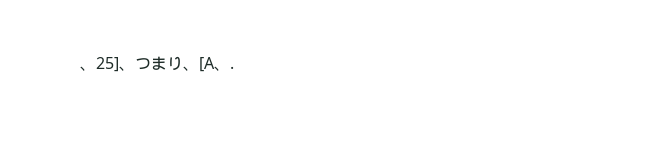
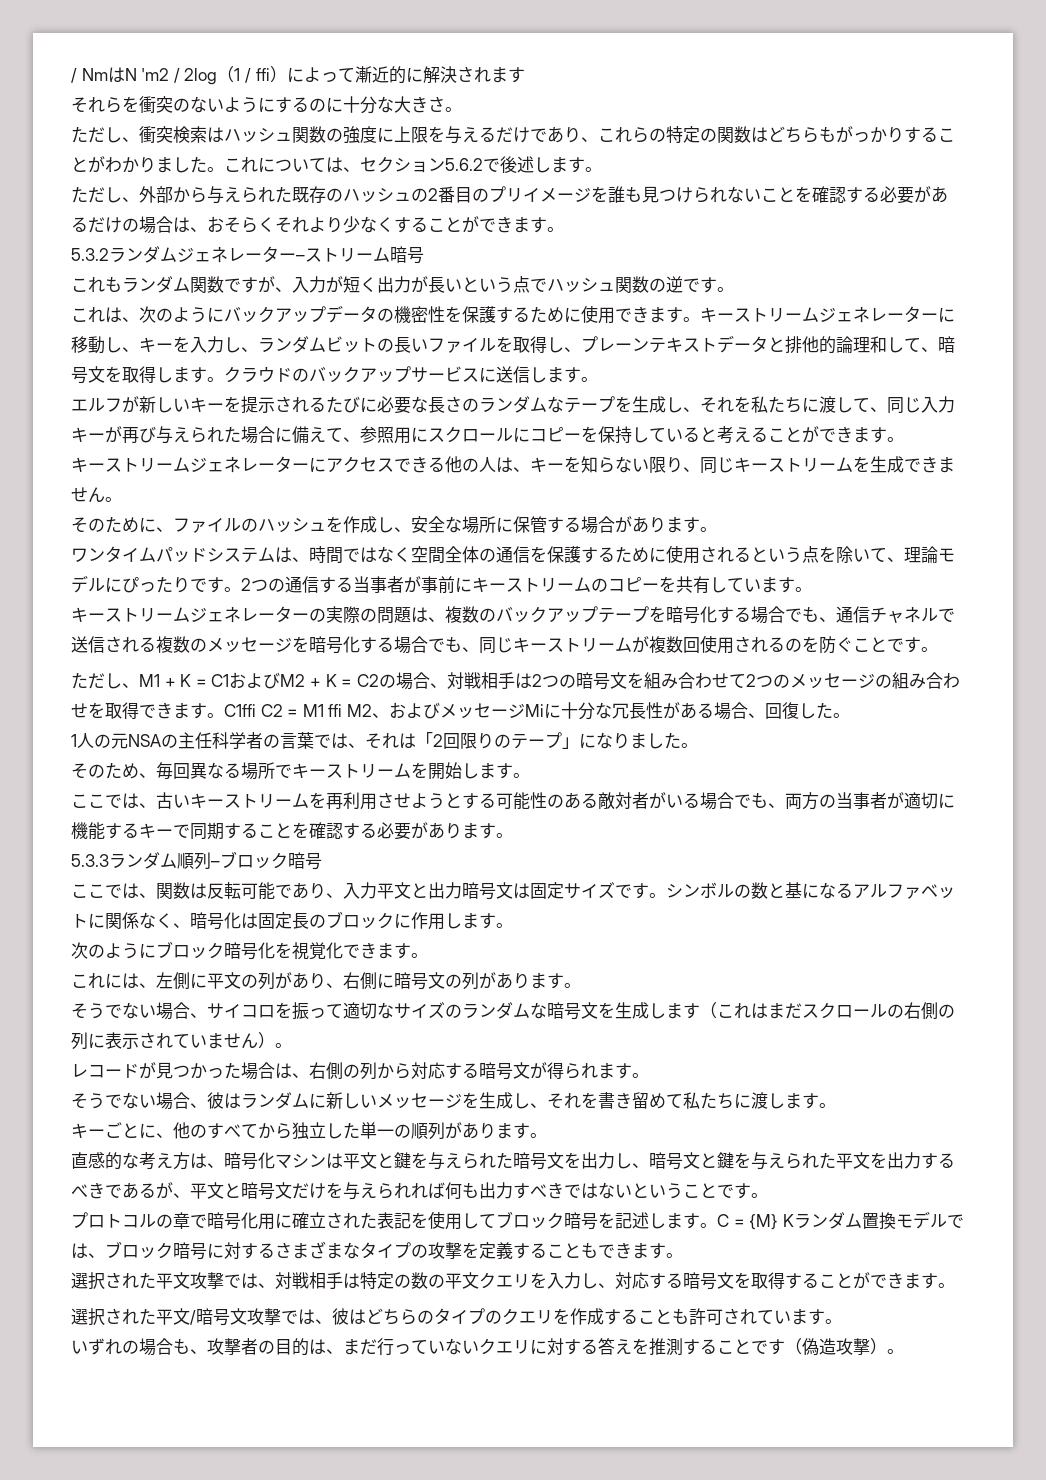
[80,56,234,72] 、25]、つまり、[A、. -> [71,66,525,85] [71,96,462,114] [71,126,955,144] [71,156,602,173] [71,186,948,204] [71,216,564,234] [71,246,424,264] [71,276,734,293] [71,305,955,324] [71,335,955,354] [71,366,598,384] [71,396,955,414] [71,426,904,444] [71,456,955,474] [71,487,122,503] [71,516,717,534] [71,545,955,564] [71,575,812,594] [71,606,955,624] [71,635,938,654] [71,672,960,690] [71,702,850,720] [71,732,698,749] [71,762,530,780] [71,792,955,810] [71,822,513,840] [71,851,322,870] [71,882,955,900] [71,911,513,930] [71,941,428,960] [71,972,581,990] [71,1002,955,1020] [71,1032,292,1050] [71,1062,649,1080] [71,1092,836,1110] [71,1122,547,1140] [71,1152,955,1170] [71,1182,768,1200] [71,1211,964,1230] [71,1241,683,1260] [71,1272,955,1290] [71,1308,842,1326] [71,1337,904,1356] / NmはN 'm2 / 2log（1 / ffi）によって漸近的に解決されます // それらを衝突のないようにするのに十分な大きさ。 // ただし、衝突検索はハッシュ関数の強度に上限を与えるだけであり、これらの特定の関数はどちらもがっかりすることがわかりました。これについては、セクション5.6.2で後述します。 // ただし、外部から与えられた既存のハッシュの2番目のプリイメージを誰も見つけられないことを確認する必要があるだけの場合は、おそらくそれより少なくすることができます。 // 5.3.2ランダムジェネレーター–ストリーム暗号 // これもランダム関数ですが、入力が短く出力が長いという点でハッシュ関数の逆です。 // これは、次のようにバックアップデータの機密性を保護するために使用できます。キーストリームジェネレーターに移動し、キーを入力し、ランダムビットの長いファイルを取得し、プレーンテキストデータと排他的論理和して、暗号文を取得します。クラウドのバックアップサービスに送信します。 // エルフが新しいキーを提示されるたびに必要な長さのランダムなテープを生成し、それを私たちに渡して、同じ入力キーが再び与えられた場合に備えて、参照用にスクロールにコピーを保持していると考えることができます。 // キーストリームジェネレーターにアクセスできる他の人は、キーを知らない限り、同じキーストリームを生成できません。 // そのために、ファイルのハッシュを作成し、安全な場所に保管する場合があります。 // ワンタイムパッドシステムは、時間ではなく空間全体の通信を保護するために使用されるという点を除いて、理論モデルにぴったりです。2つの通信する当事者が事前にキーストリームのコピーを共有しています。 // キーストリームジェネレーターの実際の問題は、複数のバックアップテープを暗号化する場合でも、通信チャネルで送信される複数のメッセージを暗号化する場合でも、同じキーストリームが複数回使用されるのを防ぐことです。 // ただし、M1 + K = C1およびM2 + K = C2の場合、対戦相手は2つの暗号文を組み合わせて2つのメッセージの組み合わせを取得できます。C1ffi C2 = M1 ffi M2、およびメッセージMiに十分な冗長性がある場合、回復した。 // 1人の元NSAの主任科学者の言葉では、それは「2回限りのテープ」になりました。 // そのため、毎回異なる場所でキーストリームを開始します。 // ここでは、古いキーストリームを再利用させようとする可能性のある敵対者がいる場合でも、両方の当事者が適切に機能するキーで同期することを確認する必要があります。 // 5.3.3ランダム順列–ブロック暗号 // ここでは、関数は反転可能であり、入力平文と出力暗号文は固定サイズです。シンボルの数と基になるアルファベットに関係なく、暗号化は固定長のブロックに作用します。 // 次のようにブロック暗号化を視覚化できます。 // これには、左側に平文の列があり、右側に暗号文の列があります。 // そうでない場合、サイコロを振って適切なサイズのランダムな暗号文を生成します（これはまだスクロールの右側の列に表示されていません）。 // レコードが見つかった場合は、右側の列から対応する暗号文が得られます。 // そうでない場合、彼はランダムに新しいメッセージを生成し、それを書き留めて私たちに渡します。 // キーごとに、他のすべてから独立した単一の順列があります。 // 直感的な考え方は、暗号化マシンは平文と鍵を与えられた暗号文を出力し、暗号文と鍵を与えられた平文を出力するべきであるが、平文と暗号文だけを与えられれば何も出力すべきではないということです。 // プロトコルの章で暗号化用に確立された表記を使用してブロック暗号を記述します。C = {M} Kランダム置換モデルでは、ブロック暗号に対するさまざまなタイプの攻撃を定義することもできます。 // 選択された平文攻撃では、対戦相手は特定の数の平文クエリを入力し、対応する暗号文を取得することができます。 // 選択された平文/暗号文攻撃では、彼はどちらのタイプのクエリを作成することも許可されています。 // いずれの場合も、攻撃者の目的は、まだ行っていないクエリに対する答えを推測することです（偽造攻撃）。

